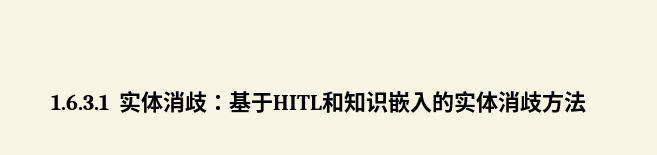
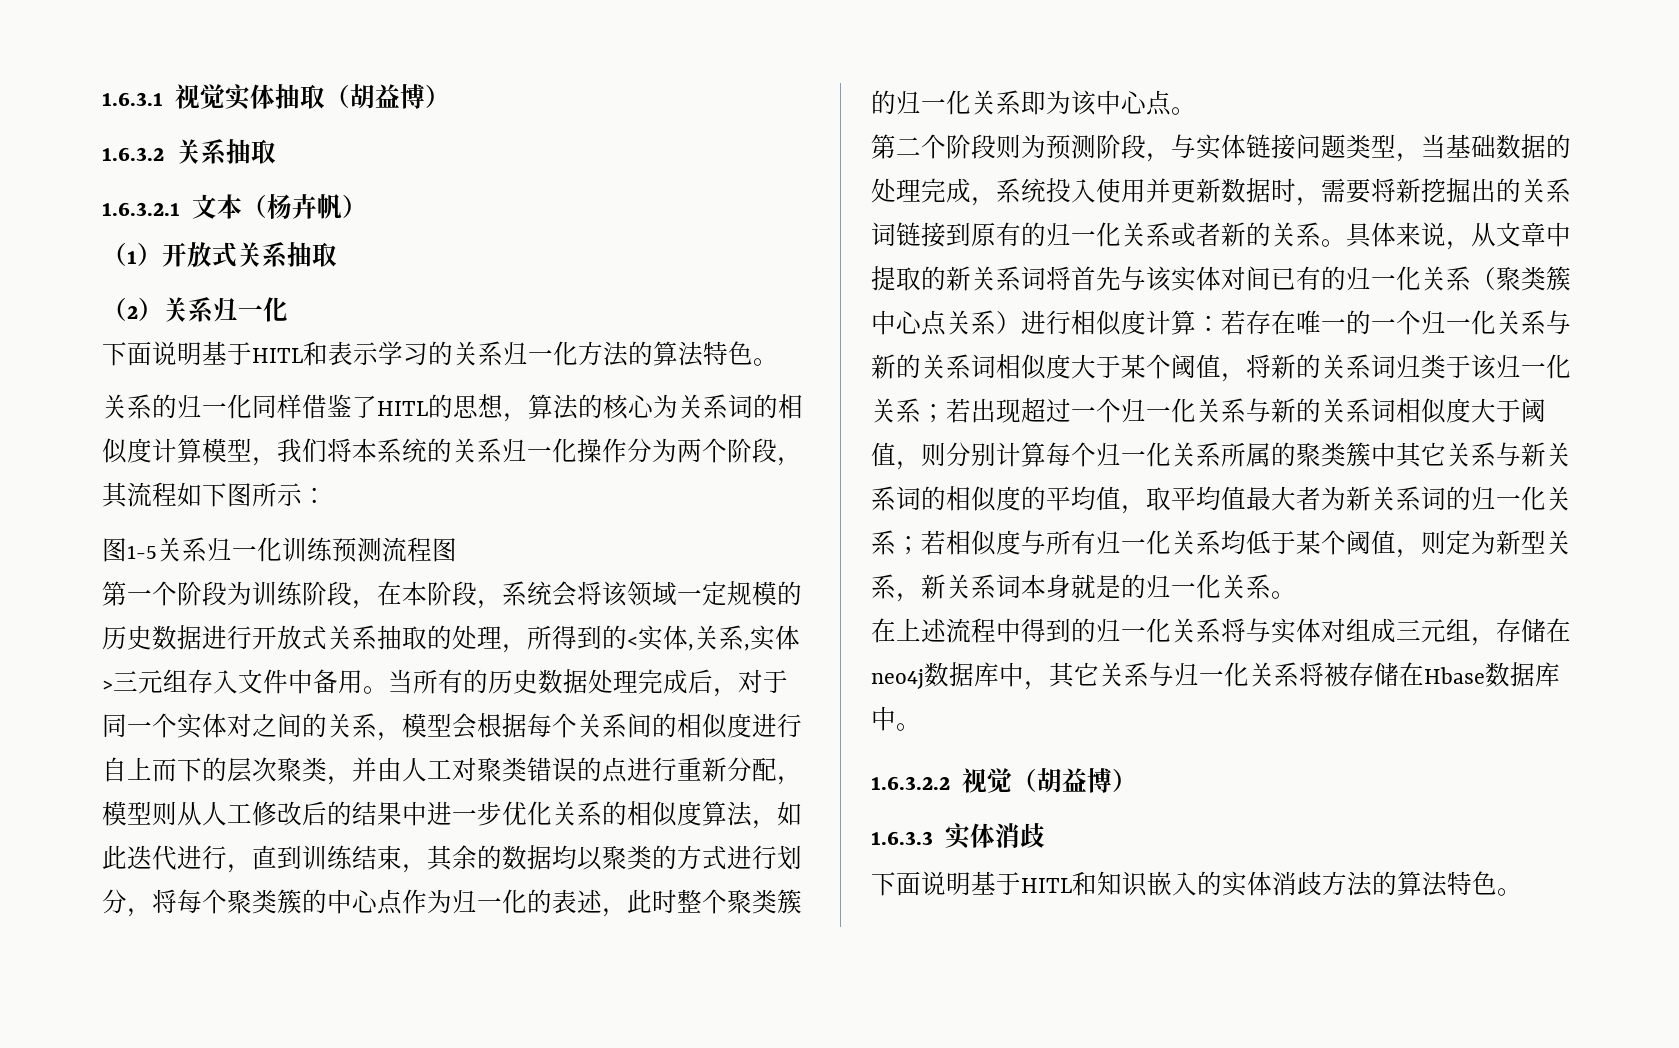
[119,90,230,113] 实体消歧： -> [175,84,451,110] [102,139,277,165] [102,194,368,219] [102,242,337,268] [102,297,288,323] [102,341,778,367] [102,394,803,422] [102,438,802,466] [102,482,327,508] [102,537,457,563] [102,581,802,609] [102,625,800,653] [102,669,788,697] [102,713,802,741] [102,757,802,785] [102,801,802,829] [102,845,802,873] [102,889,802,917] [871,90,1196,116] [871,134,1571,162] [871,178,1571,206] [871,222,1571,250] [871,266,1571,292] [871,310,1571,336] [871,354,1571,382] [871,398,1546,424] [871,442,1571,470] [871,486,1571,514] [871,530,1571,558] [871,574,1296,602] [871,618,1571,646] [871,662,1560,690] [871,706,921,731] [871,768,1138,793] [871,823,1046,849] [871,871,971,896] 视觉实体抽取（胡益博） // 1.6.3.2关系抽取 // 1.6.3.2.1文本（杨卉帆） // （1）开放式关系抽取 // （2）关系归一化 // 下面说明基于HITL和表示学习的关系归一化方法的算法特色。 // 关系的归一化同样借鉴了HITL的思想，算法的核心为关系词的相似度计算模型，我们将本系统的关系归一化操作分为两个阶段，其流程如下图所示： // 图1-5关系归一化训练预测流程图 // 第一个阶段为训练阶段，在本阶段，系统会将该领域一定规模的历史数据进行开放式关系抽取的处理，所得到的<实体,关系,实体>三元组存入文件中备用。当所有的历史数据处理完成后，对于同一个实体对之间的关系，模型会根据每个关系间的相似度进行自上而下的层次聚类，并由人工对聚类错误的点进行重新分配，模型则从人工修改后的结果中进一步优化关系的相似度算法，如此迭代进行，直到训练结束，其余的数据均以聚类的方式进行划分，将每个聚类簇的中心点作为归一化的表述，此时整个聚类簇的归一化关系即为该中心点。 // 第二个阶段则为预测阶段，与实体链接问题类型，当基础数据的处理完成，系统投入使用并更新数据时，需要将新挖掘出的关系词链接到原有的归一化关系或者新的关系。具体来说，从文章中提取的新关系词将首先与该实体对间已有的归一化关系（聚类簇中心点关系）进行相似度计算：若存在唯一的一个归一化关系与新的关系词相似度大于某个阈值，将新的关系词归类于该归一化关系；若出现超过一个归一化关系与新的关系词相似度大于阈值，则分别计算每个归一化关系所属的聚类簇中其它关系与新关系词的相似度的平均值，取平均值最大者为新关系词的归一化关系；若相似度与所有归一化关系均低于某个阈值，则定为新型关系，新关系词本身就是的归一化关系。 // 在上述流程中得到的归一化关系将与实体对组成三元组，存储在neo4j数据库中，其它关系与归一化关系将被存储在Hbase数据库中。 // 1.6.3.2.2视觉（胡益博） // 1.6.3.3实体消歧 // 下面说明
(587, 102) none -> [1372,871,1522,897] 的算法特色。

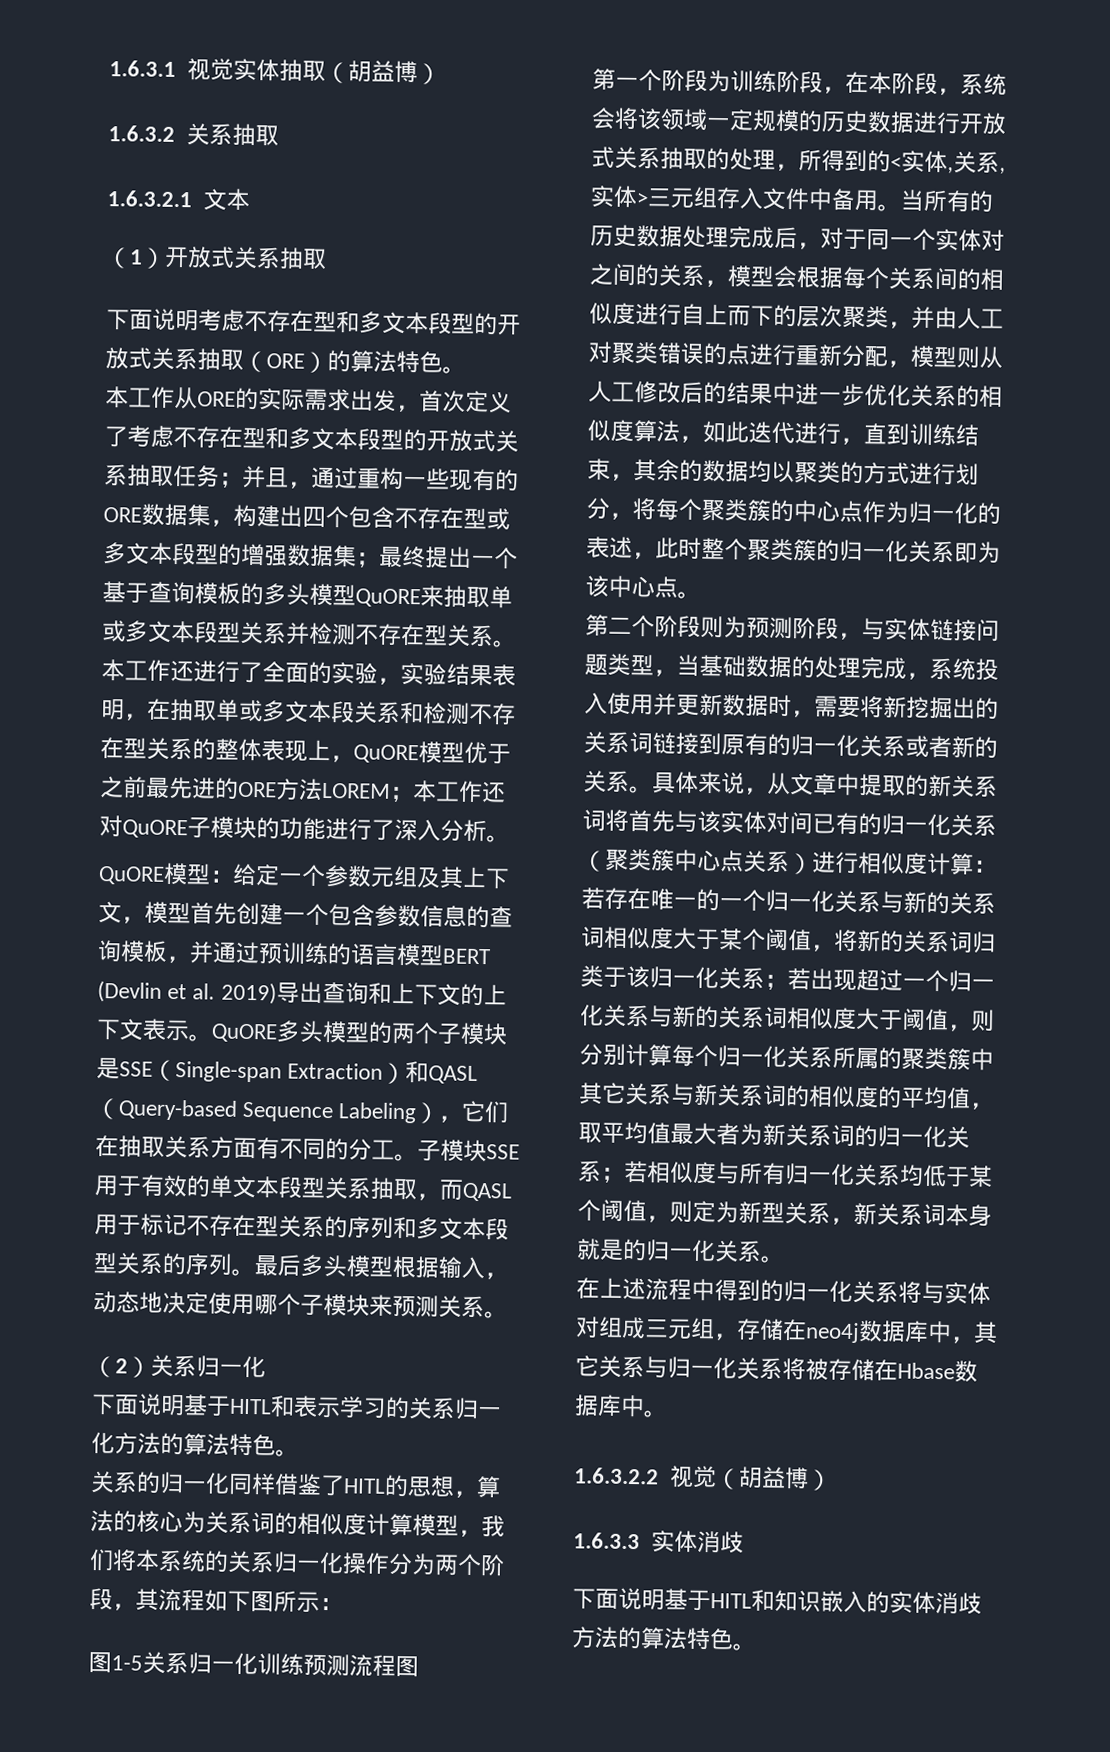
[242,194,368,219] （杨卉帆） -> (250, 199) none
(337, 254) none -> [106,308,521,336] [105,347,466,374] [105,386,512,414] [104,425,519,453] [104,464,519,492] [103,503,510,531] [103,542,518,570] [102,581,513,609] [102,620,517,648] [101,659,516,687] [101,698,516,726] [100,737,511,765] [99,776,506,804] [99,815,510,843] [98,862,510,890] [98,901,513,929] [97,940,491,967] [97,981,507,1007] [96,1018,508,1046] [96,1057,479,1085] [95,1098,510,1124] [95,1135,520,1163] [94,1174,512,1202] [94,1213,509,1241] [93,1251,508,1280] [93,1290,508,1319] // 下面说明考虑不存在型和多文本段型的开放式关系抽取（ORE）的算法特色。 // 本工作从ORE的实际需求出发，首次定义了考虑不存在型和多文本段型的开放式关系抽取任务；并且，通过重构一些现有的ORE数据集，构建出四个包含不存在型或多文本段型的增强数据集；最终提出一个基于查询模板的多头模型QuORE来抽取单或多文本段型关系并检测不存在型关系。本工作还进行了全面的实验，实验结果表明，在抽取单或多文本段关系和检测不存在型关系的整体表现上，QuORE模型优于之前最先进的ORE方法LOREM；本工作还对QuORE子模块的功能进行了深入分析。 // QuORE模型：给定一个参数元组及其上下文，模型首先创建一个包含参数信息的查询模板，并通过预训练的语言模型BERT (Devlin et al. 2019)导出查询和上下文的上下文表示。QuORE多头模型的两个子模块是SSE（Single-span Extraction）和QASL（Query-based Sequence Labeling），它们在抽取关系方面有不同的分工。子模块SSE用于有效的单文本段型关系抽取，而QASL用于标记不存在型关系的序列和多文本段型关系的序列。最后多头模型根据输入，动态地决定使用哪个子模块来预测关系。

